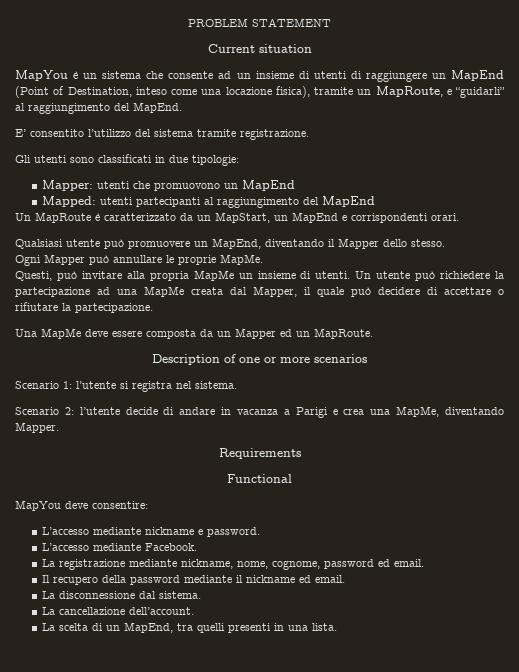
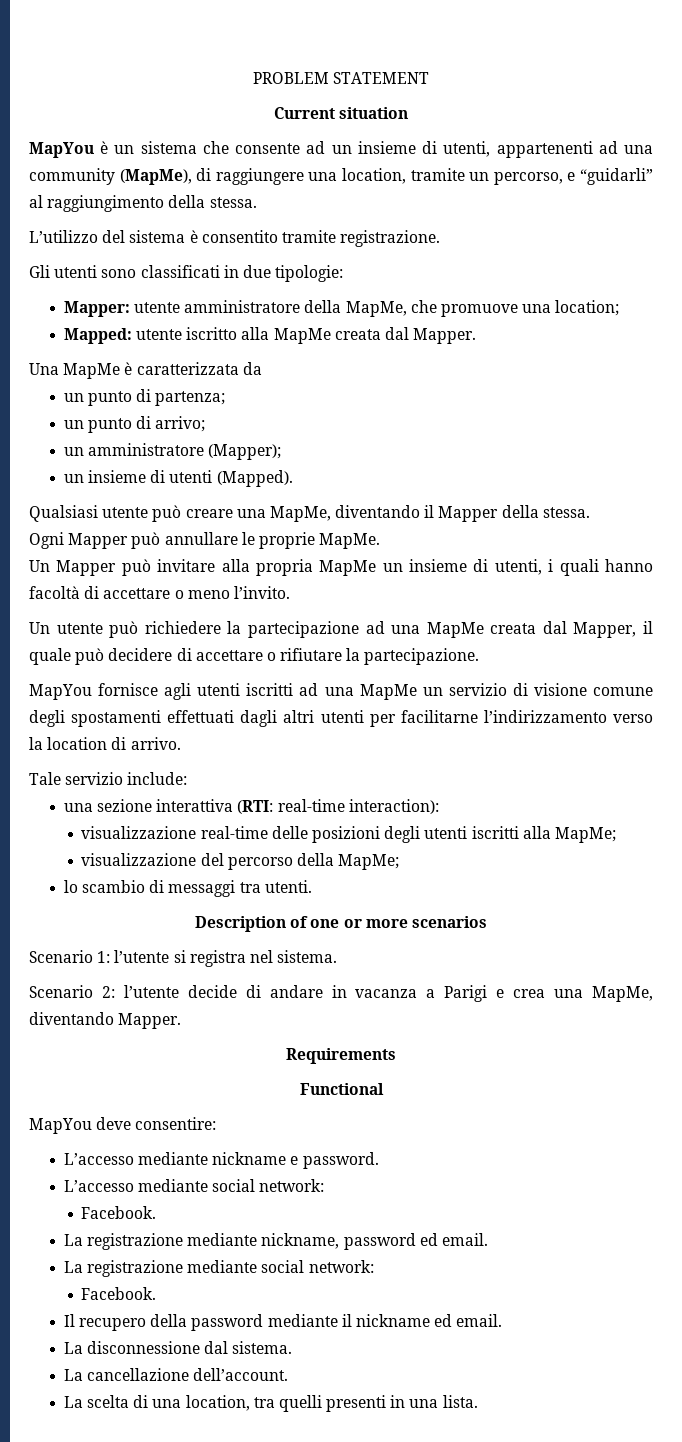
[313,70,504,82] [15,86,310,98] utenti di raggiungere un MapEnd (Point of Destination, inteso come una locazione fisica), -> [443,141,653,158] [29,168,406,185] utenti, appartenenti ad una community (MapMe), di raggiungere una location,
[375,86,443,97] MapRoute, -> [493,172,563,185] percorso,
[114,102,182,113] [15,129,193,137] del MapEnd. // E’ consentito l’utilizzo del sistema -> [168,195,257,208] [29,230,278,243] della stessa. // L’utilizzo del sistema è consentito
[96,180,295,191] [41,196,375,208] [15,212,459,223] utenti che promuovono un MapEnd // Mapped: utenti partecipanti al raggiungimento del MapEnd // Un MapRoute è caratterizzato da un MapStart, un MapEnd e corrispondenti orari. -> [133,300,620,317] [63,327,477,344] [29,362,262,379] [63,389,226,406] [63,416,206,433] [63,443,282,460] [63,470,293,487] utente amministratore della MapMe, che promuove una location; // Mapped: utente iscritto alla MapMe creata dal Mapper. // Una MapMe è caratterizzata da // un punto di partenza; // un punto di arrivo; // un amministratore (Mapper); // un insieme di utenti (Mapped).
[128,238,261,249] promuovere un MapEnd, -> [185,506,331,522] creare una MapMe,
[383,239,445,247] dello stesso. -> [501,505,590,518] della stessa.
[15,271,52,281] Questi, -> [29,560,117,576] Un Mapper
[315,271,351,279] utenti. -> [494,559,653,576] [29,586,290,599] utenti, i quali hanno facoltà di accettare o meno l’invito. //
[15,328,373,339] Una MapMe deve essere composta da un Mapper ed un MapRoute. -> [29,683,653,700] [29,710,654,727] [29,737,181,750] [29,772,188,785] [63,799,439,814] [81,826,616,843] [81,853,400,870] [63,880,312,897] MapYou fornisce agli utenti iscritti ad una MapMe un servizio di visione comune degli spostamenti effettuati dagli altri utenti per facilitarne l’indirizzamento verso la location di arrivo. // Tale servizio include: // una sezione interattiva (RTI: real-time interaction): // visualizzazione real-time delle posizioni degli utenti iscritti alla MapMe; // visualizzazione del percorso della MapMe; // lo scambio di messaggi tra utenti.
(141, 547) none -> [212,1179,325,1192] social network: //
[236,560,320,570] nome, cognome, -> (340, 1241) none
(424, 563) none -> [63,1260,374,1277] [81,1287,157,1300] // La registrazione mediante social network: // Facebook.
[105,622,173,633] un MapEnd, -> [152,1395,250,1411] una location,

